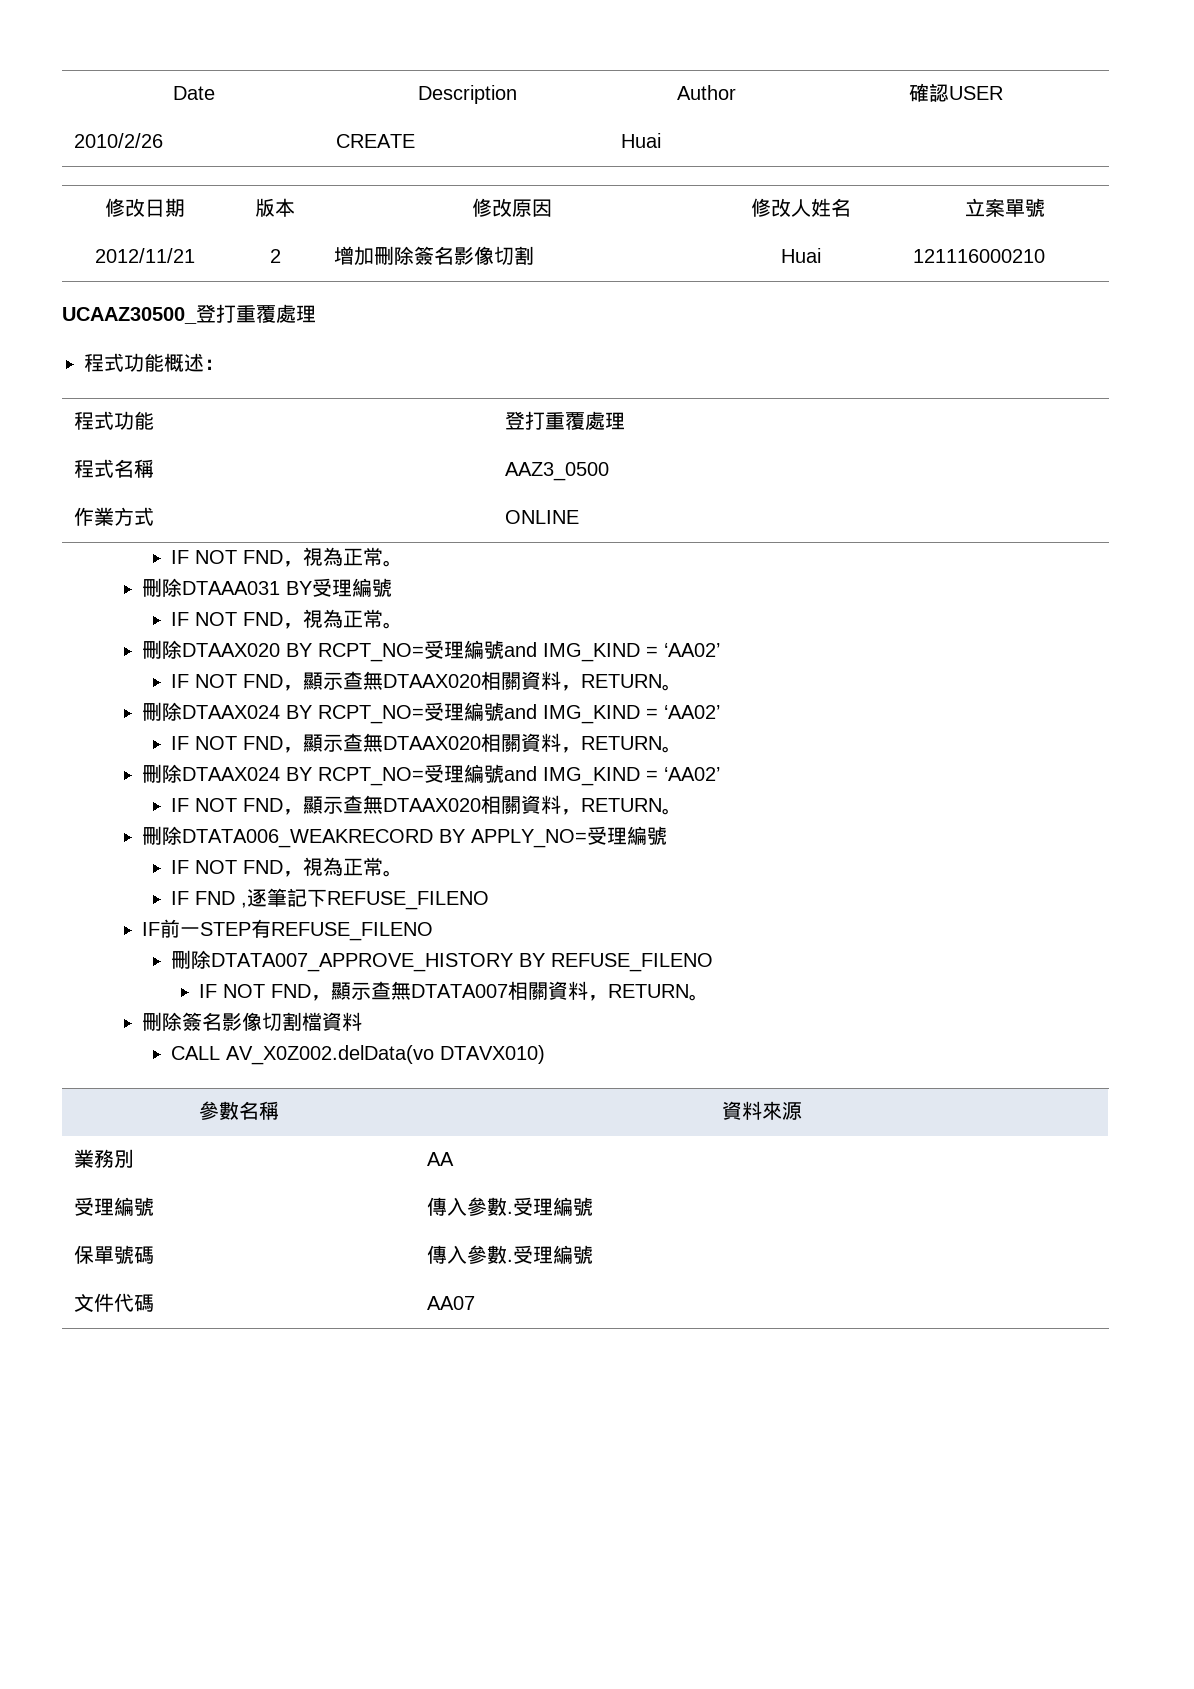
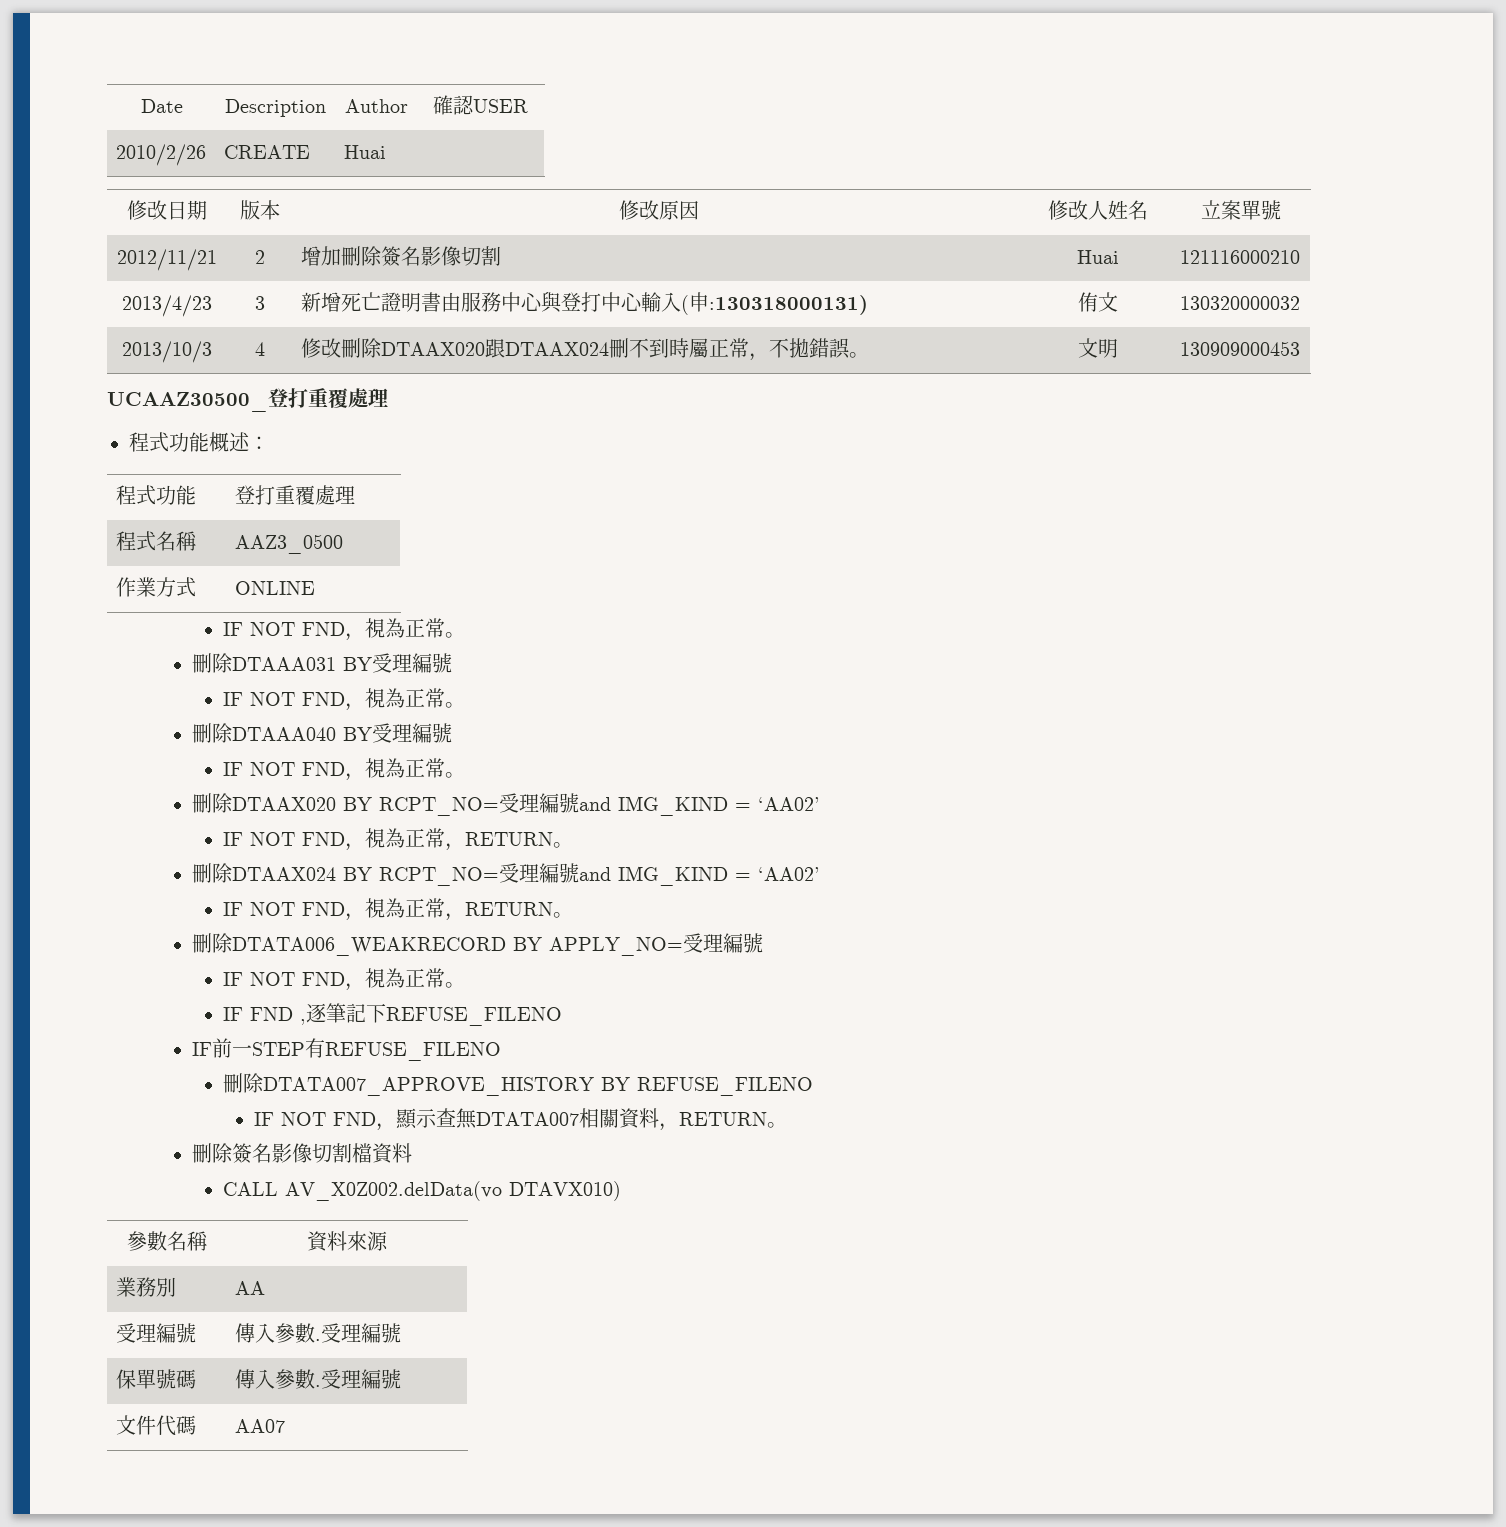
(1046, 256) none -> [122,295,212,317] [254,296,265,310] [300,291,868,315] [1078,292,1118,312] [1179,296,1300,310] [122,341,212,363] [254,342,265,356] [300,338,869,361] [1078,338,1118,358] [1179,341,1300,356] // 2013/4/23 | 3 | 新增死亡證明書由服務中心與登打中心輸入(申:130318000131) | 侑文 | 130320000032 // 2013/10/3 | 4 | 修改刪除DTAAX020跟DTAAX024刪不到時屬正常，不拋錯誤。 | 文明 | 130909000453
(403, 625) none -> [191,723,452,743] [223,758,466,781] // 刪除DTAAA040 BY受理編號 // IF NOT FND，視為正常。
[302,671,561,690] 顯示查無DTAAX020相關資料 -> [365,828,446,848] 視為正常
[302,733,682,753] [141,764,720,786] [170,795,561,815] 顯示查無DTAAX020相關資料，RETURN。 // 刪除DTAAX024 BY RCPT_NO=受理編號and IMG_KIND = ‘AA02’ // IF NOT FND，顯示查無DTAAX020相關資料 -> [365,898,446,918] 視為正常

